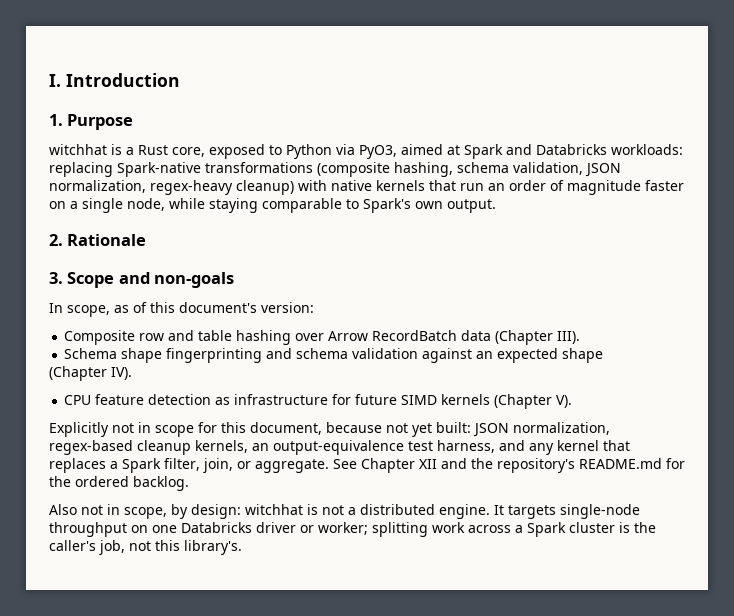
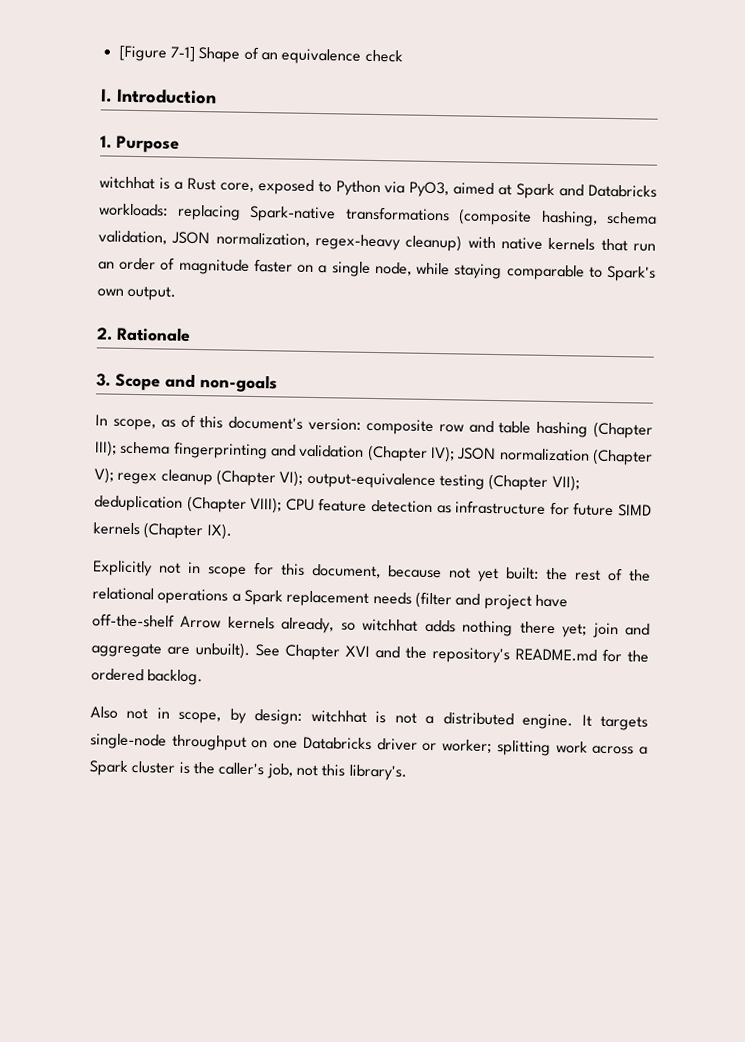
(49, 80) none -> [118,45,403,65] [Figure 7-1] Shape of an equivalence check //
[64,330,136,345] // Composite -> [365,418,434,436] composite
[295,330,581,345] [64,348,604,363] [49,366,132,381] over Arrow RecordBatch data (Chapter III). // Schema shape fingerprinting and schema validation against an expected shape // (Chapter IV). // -> [592,421,653,439] [95,440,653,466] [94,467,580,492] [94,495,283,514] (Chapter III); schema fingerprinting and validation (Chapter IV); JSON normalization (Chapter V); regex cleanup (Chapter VI); output-equivalence testing (Chapter VII); deduplication (Chapter VIII);
[556,395,573,408] V). -> [206,523,232,540] IX).
[473,422,610,437] [49,440,630,455] [49,458,329,473] JSON normalization, regex-based cleanup kernels, an output-equivalence test harness, and any kernel that replaces a Spark filter, join, or aggregate. -> [546,567,651,582] [92,587,568,610] [92,613,650,639] [91,642,250,659] the rest of the relational operations a Spark replacement needs (filter and project have off-the-shelf Arrow kernels already, so witchhat adds nothing there yet; join and aggregate are unbuilt).
[419,459,437,469] XII -> [345,645,370,657] XVI

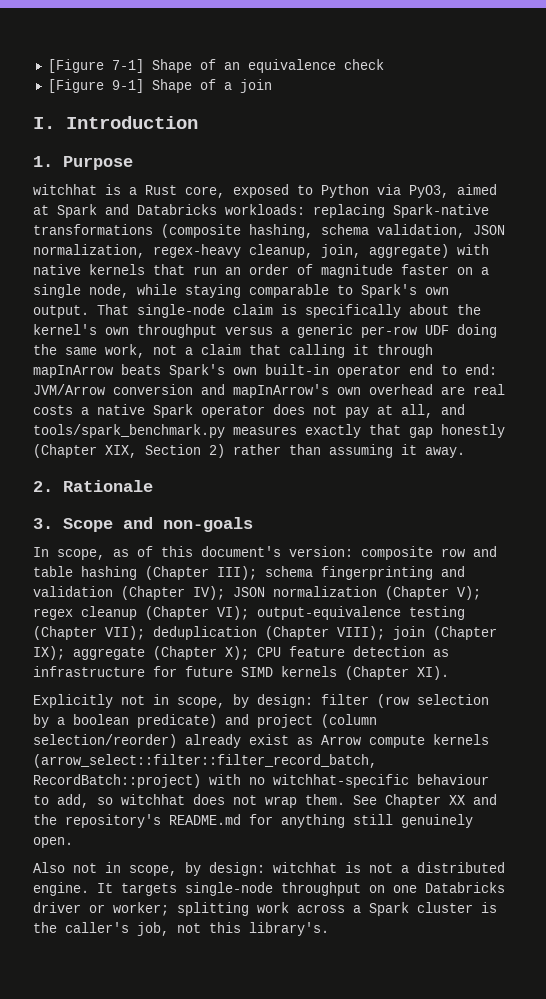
(403, 56) none -> [47,79,272,93] // [Figure 9-1] Shape of a join
[405,234,463,252] cleanup) -> [249,244,449,258] cleanup, join, aggregate)
(177, 293) none -> [97,304,481,318] [33,324,497,338] [33,344,433,358] [33,364,497,378] [33,384,505,398] [33,404,465,418] [33,424,505,438] [33,444,465,458] That single-node claim is specifically about the kernel's own throughput versus a generic per-row UDF doing the same work, not a claim that calling it through mapInArrow beats Spark's own built-in operator end to end: JVM/Arrow conversion and mapInArrow's own overhead are real costs a native Spark operator does not pay at all, and tools/spark_benchmark.py measures exactly that gap honestly (Chapter XIX, Section 2) rather than assuming it away.
(283, 505) none -> [393,626,497,640] [33,646,249,660] join (Chapter IX); aggregate (Chapter X);
[206,523,232,540] IX). -> [417,666,449,680] XI).
[208,562,651,583] [92,587,568,610] [92,613,650,639] [91,642,250,659] scope for this document, because not yet built: the rest of the relational operations a Spark replacement needs (filter and project have off-the-shelf Arrow kernels already, so witchhat adds nothing there yet; join and aggregate are unbuilt). -> [177,694,489,708] [33,714,377,728] [33,734,489,748] [33,754,377,768] [33,774,489,788] [33,794,345,808] scope, by design: filter (row selection by a boolean predicate) and project (column selection/reorder) already exist as Arrow compute kernels (arrow_select::filter::filter_record_batch, RecordBatch::project) with no witchhat-specific behaviour to add, so witchhat does not wrap them.
[345,645,370,657] XVI -> [449,795,465,805] XX
[627,650,649,663] [91,668,204,686] the ordered backlog. -> [281,814,473,828] [33,837,73,848] anything still genuinely open.

